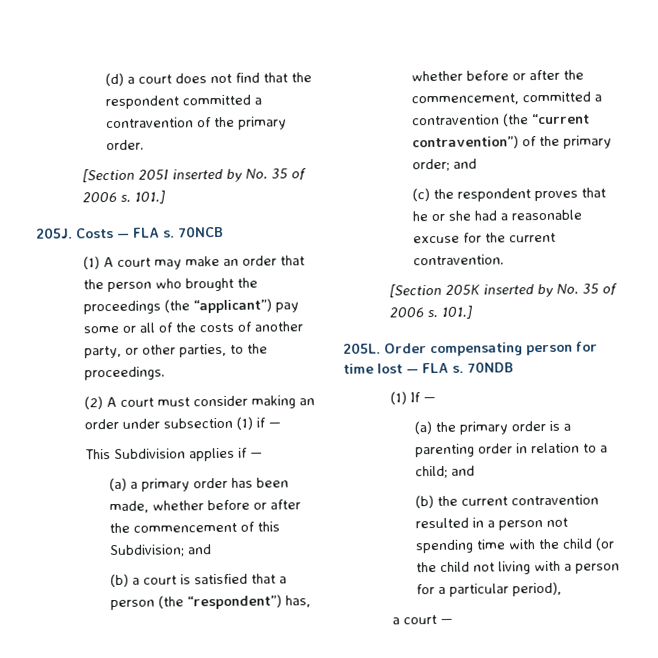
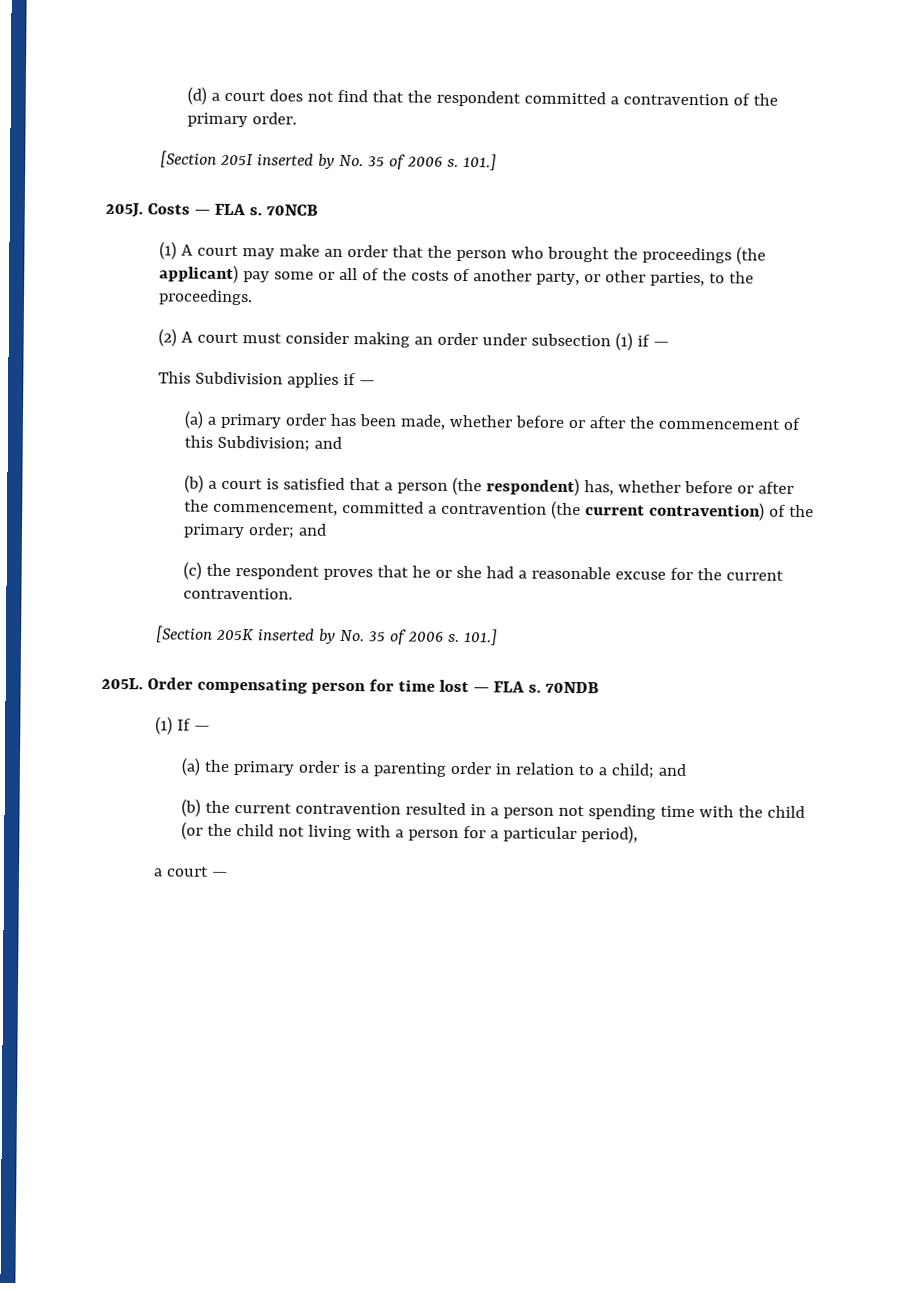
[193,298,273,314] “applicant”) -> [158,264,239,284] applicant)
[187,594,283,610] “respondent”) -> [485,477,580,497] respondent)
[532,113,591,125] [412,135,520,150] “current contravention”) -> [584,501,765,521] current contravention)

